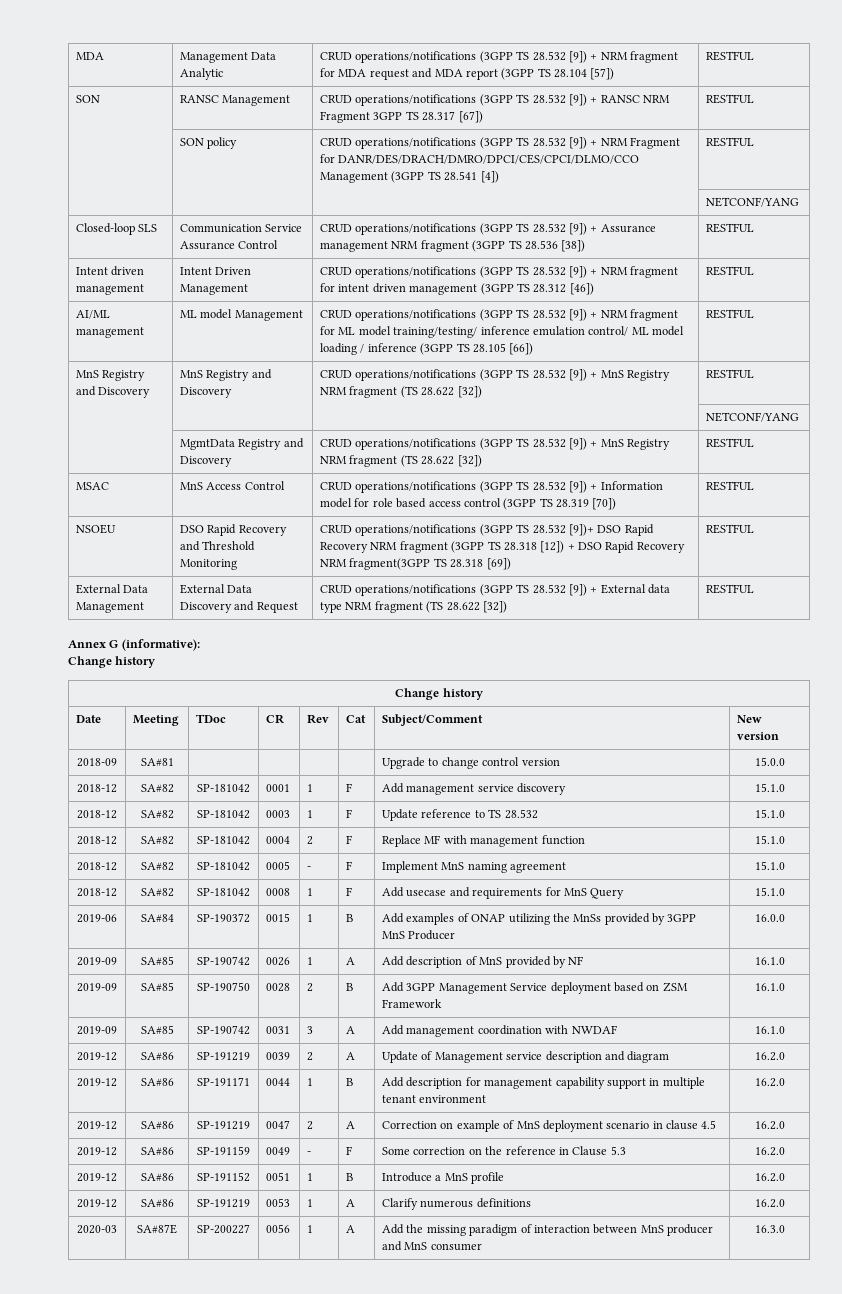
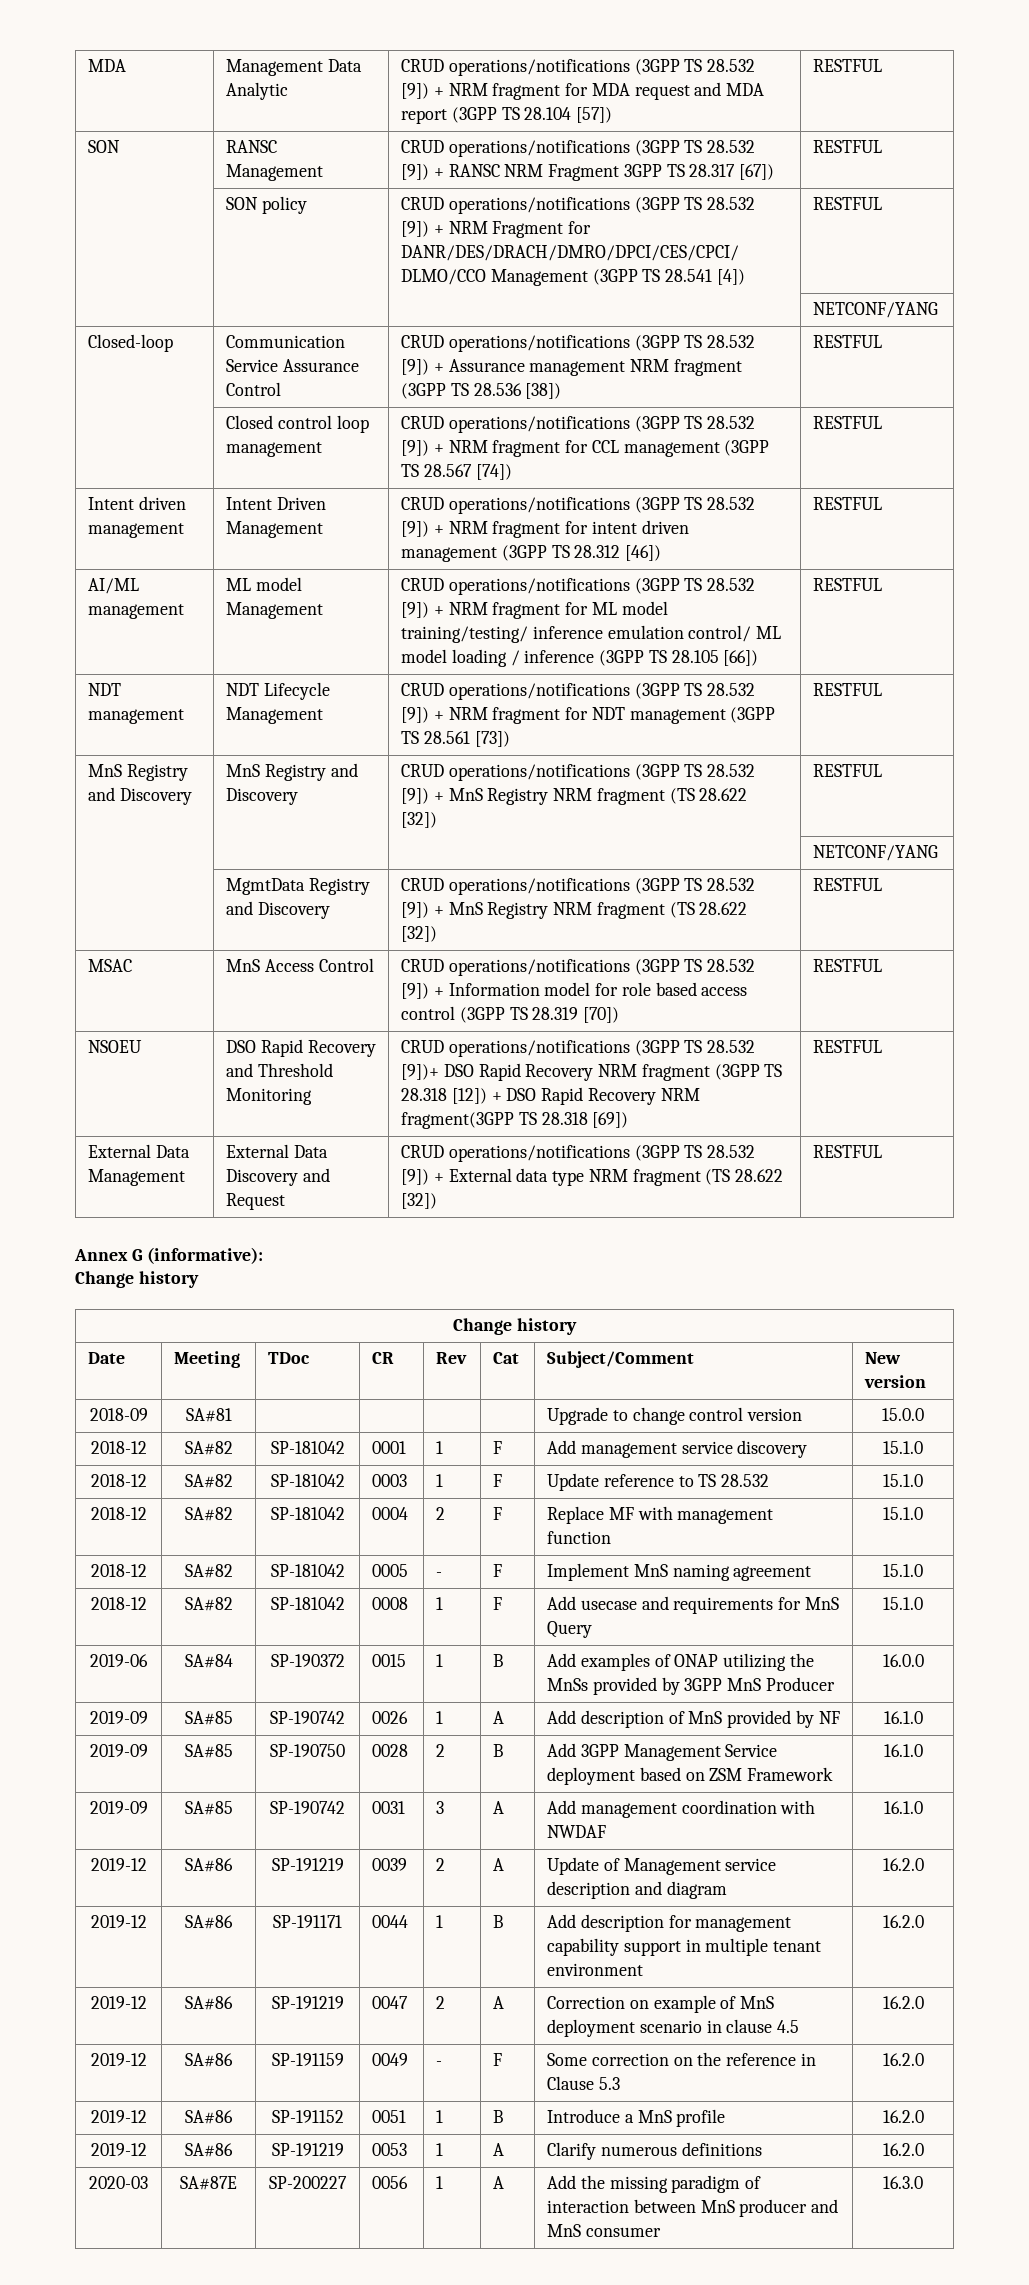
[138,224,158,232] SLS -> (174, 343) none
(755, 228) none -> [226,415,369,433] [226,442,323,457] [401,416,756,433] [401,440,770,457] [401,464,512,480] [813,416,883,429] // | Closed control loop management | CRUD operations/notifications (3GPP TS 28.532 [9]) + NRM fragment for CCL management (3GPP TS 28.567 [74]) | RESTFUL
(755, 314) none -> [88,683,122,696] [88,709,185,724] [226,682,330,700] [226,707,324,724] [401,683,756,700] [401,707,776,724] [401,731,510,747] [813,683,883,696] // NDT management | NDT Lifecycle Management | CRUD operations/notifications (3GPP TS 28.532 [9]) + NRM fragment for NDT management (3GPP TS 28.561 [73]) | RESTFUL

